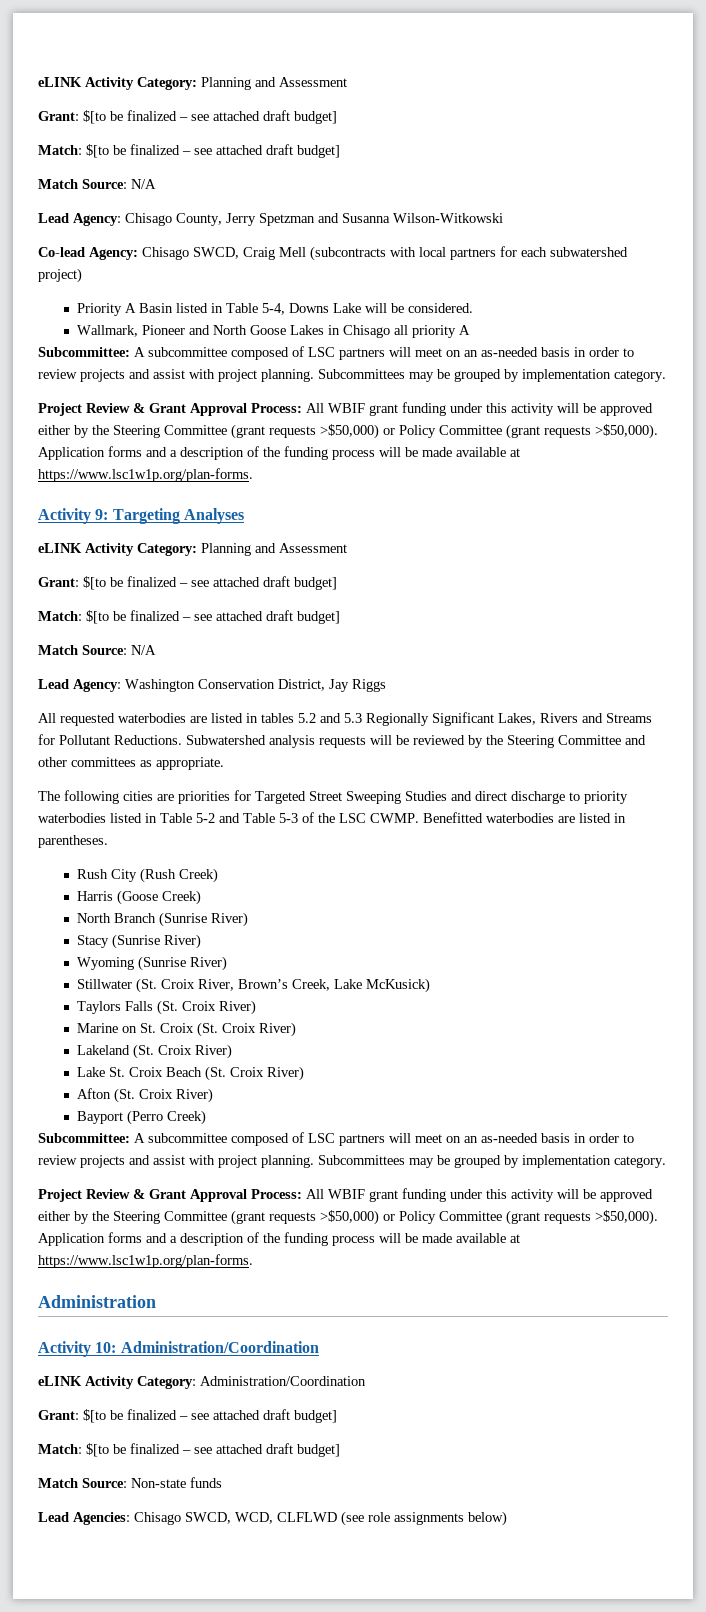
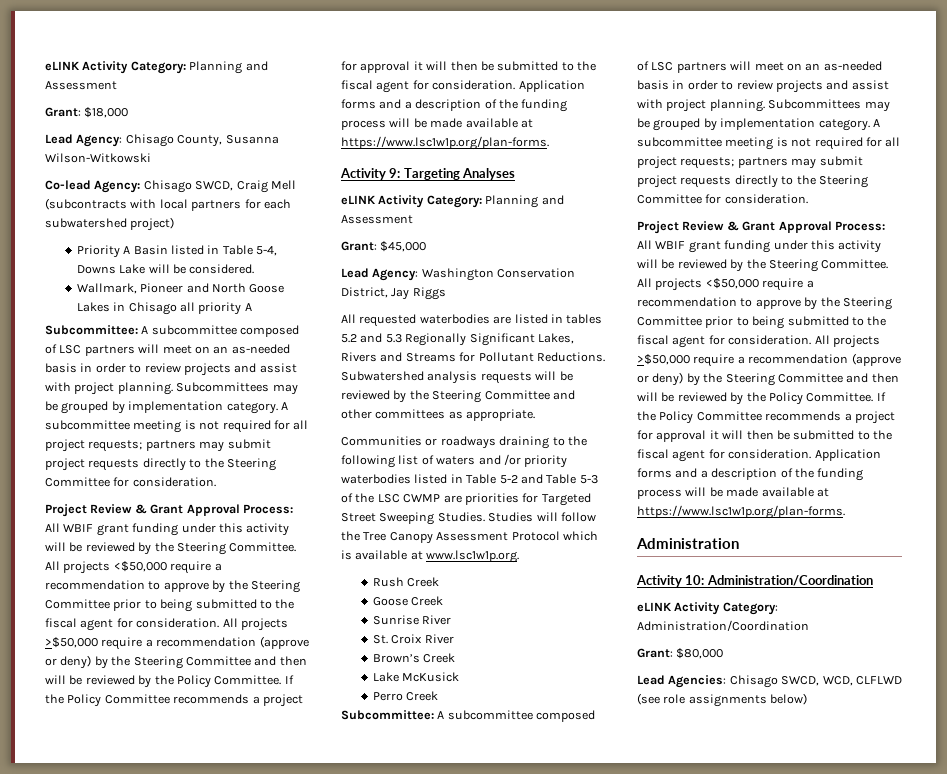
[38,77,347,90] [38,110,337,124] [38,144,340,158] [38,179,156,189] eLINK Activity Category: Planning and Assessment // Grant: $[to be finalized – see attached draft budget] // Match: $[to be finalized – see attached draft budget] // Match Source: N/A -> [45,61,268,74] [45,81,117,90] [45,107,129,118] eLINK Activity Category: Planning and Assessment // Grant: $18,000
[226,213,339,226] Jerry Spetzman and -> (223, 141) none
(666, 376) none -> [280,402,288,410] [45,420,309,433] [45,439,271,452] [45,458,276,471] [45,477,216,487] A subcommittee meeting is not required for all project requests; partners may submit project requests directly to the Steering Committee for consideration.
[600,403,653,416] [38,424,658,439] approved either by the Steering Committee (grant requests >$50,000) or Policy Committee (grant requests >$50,000). -> [85,542,297,555] [45,561,222,574] [45,580,300,593] [45,599,295,612] [45,618,288,631] [45,636,309,650] [45,655,307,669] [45,675,294,688] [45,694,303,707] [341,61,596,73] [341,80,516,93] reviewed by the Steering Committee. All projects <$50,000 require a recommendation to approve by the Steering Committee prior to being submitted to the fiscal agent for consideration. All projects >$50,000 require a recommendation (approve or deny) by the Steering Committee and then will be reviewed by the Policy Committee. If the Policy Committee recommends a project for approval it will then be submitted to the fiscal agent for consideration.
[83,576,337,590] [38,610,340,624] [38,645,156,655] $[to be finalized – see attached draft budget] // Match: $[to be finalized – see attached draft budget] // Match Source: N/A -> [380,241,427,252] $45,000
[38,790,580,804] The following cities are priorities for Targeted Street Sweeping Studies and direct discharge to -> [341,436,587,449] [341,454,521,468] Communities or roadways draining to the following list of waters and /or
[370,812,626,823] [38,835,108,848] [76,868,218,883] [76,890,201,905] [76,912,248,927] [76,934,201,949] [76,956,227,971] [76,978,430,993] [76,1000,256,1015] [76,1022,296,1037] [76,1044,232,1059] [76,1066,304,1081] [76,1088,213,1103] [76,1110,206,1125] CWMP. Benefitted waterbodies are listed in parentheses. // Rush City (Rush Creek) // Harris (Goose Creek) // North Branch (Sunrise River) // Stacy (Sunrise River) // Wyoming (Sunrise River) // Stillwater (St. Croix River, Brown’s Creek, Lake McKusick) // Taylors Falls (St. Croix River) // Marine on St. Croix (St. Croix River) // Lakeland (St. Croix River) // Lake St. Croix Beach (St. Croix River) // Afton (St. Croix River) // Bayport (Perro Creek) -> [403,493,591,506] [341,512,596,525] [341,531,598,544] [341,550,520,563] [372,577,440,587] [372,596,444,606] [372,615,452,625] [372,634,454,644] [372,653,456,663] [372,672,460,682] [372,691,439,701] CWMP are priorities for Targeted Street Sweeping Studies. Studies will follow the Tree Canopy Assessment Protocol which is available at www.lsc1w1p.org. // Rush Creek // Goose Creek // Sunrise River // St. Croix River // Brown’s Creek // Lake McKusick // Perro Creek
(666, 1162) none -> [872,119,880,127] [637,137,901,150] [637,156,863,169] [637,175,868,188] [637,194,808,204] A subcommittee meeting is not required for all project requests; partners may submit project requests directly to the Steering Committee for consideration.
[600,1189,653,1202] [38,1210,658,1225] approved either by the Steering Committee (grant requests >$50,000) or Policy Committee (grant requests >$50,000). -> [677,259,889,272] [637,278,814,291] [637,297,892,310] [637,316,887,329] [637,335,880,348] [637,353,901,367] [637,372,899,386] [637,392,886,405] [637,411,895,424] [637,430,892,442] [637,449,812,462] reviewed by the Steering Committee. All projects <$50,000 require a recommendation to approve by the Steering Committee prior to being submitted to the fiscal agent for consideration. All projects >$50,000 require a recommendation (approve or deny) by the Steering Committee and then will be reviewed by the Policy Committee. If the Policy Committee recommends a project for approval it will then be submitted to the fiscal agent for consideration.
[83,1409,337,1423] [38,1443,340,1457] [38,1477,222,1488] $[to be finalized – see attached draft budget] // Match: $[to be finalized – see attached draft budget] // Match Source: Non-state funds -> [676,648,724,659] $80,000

